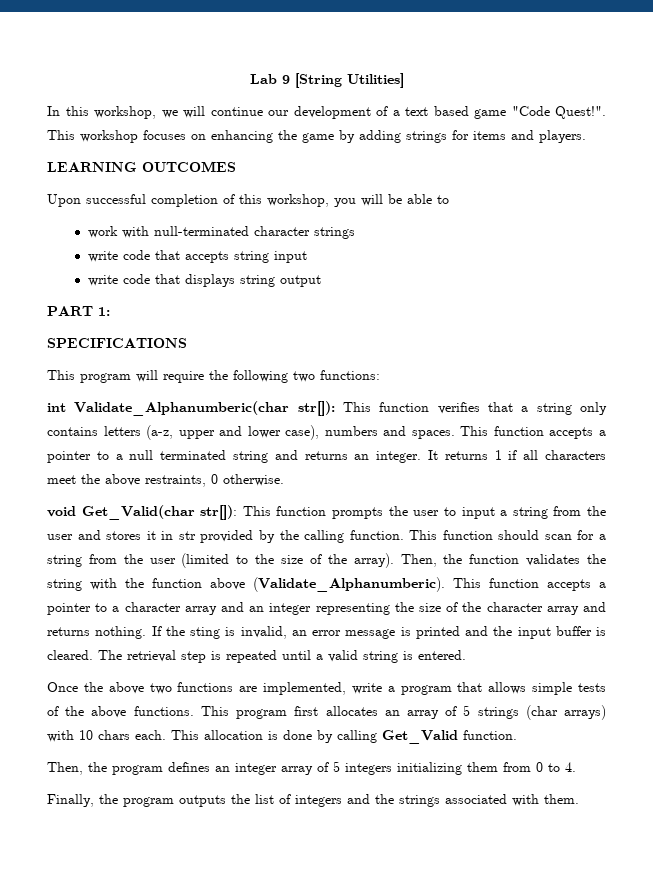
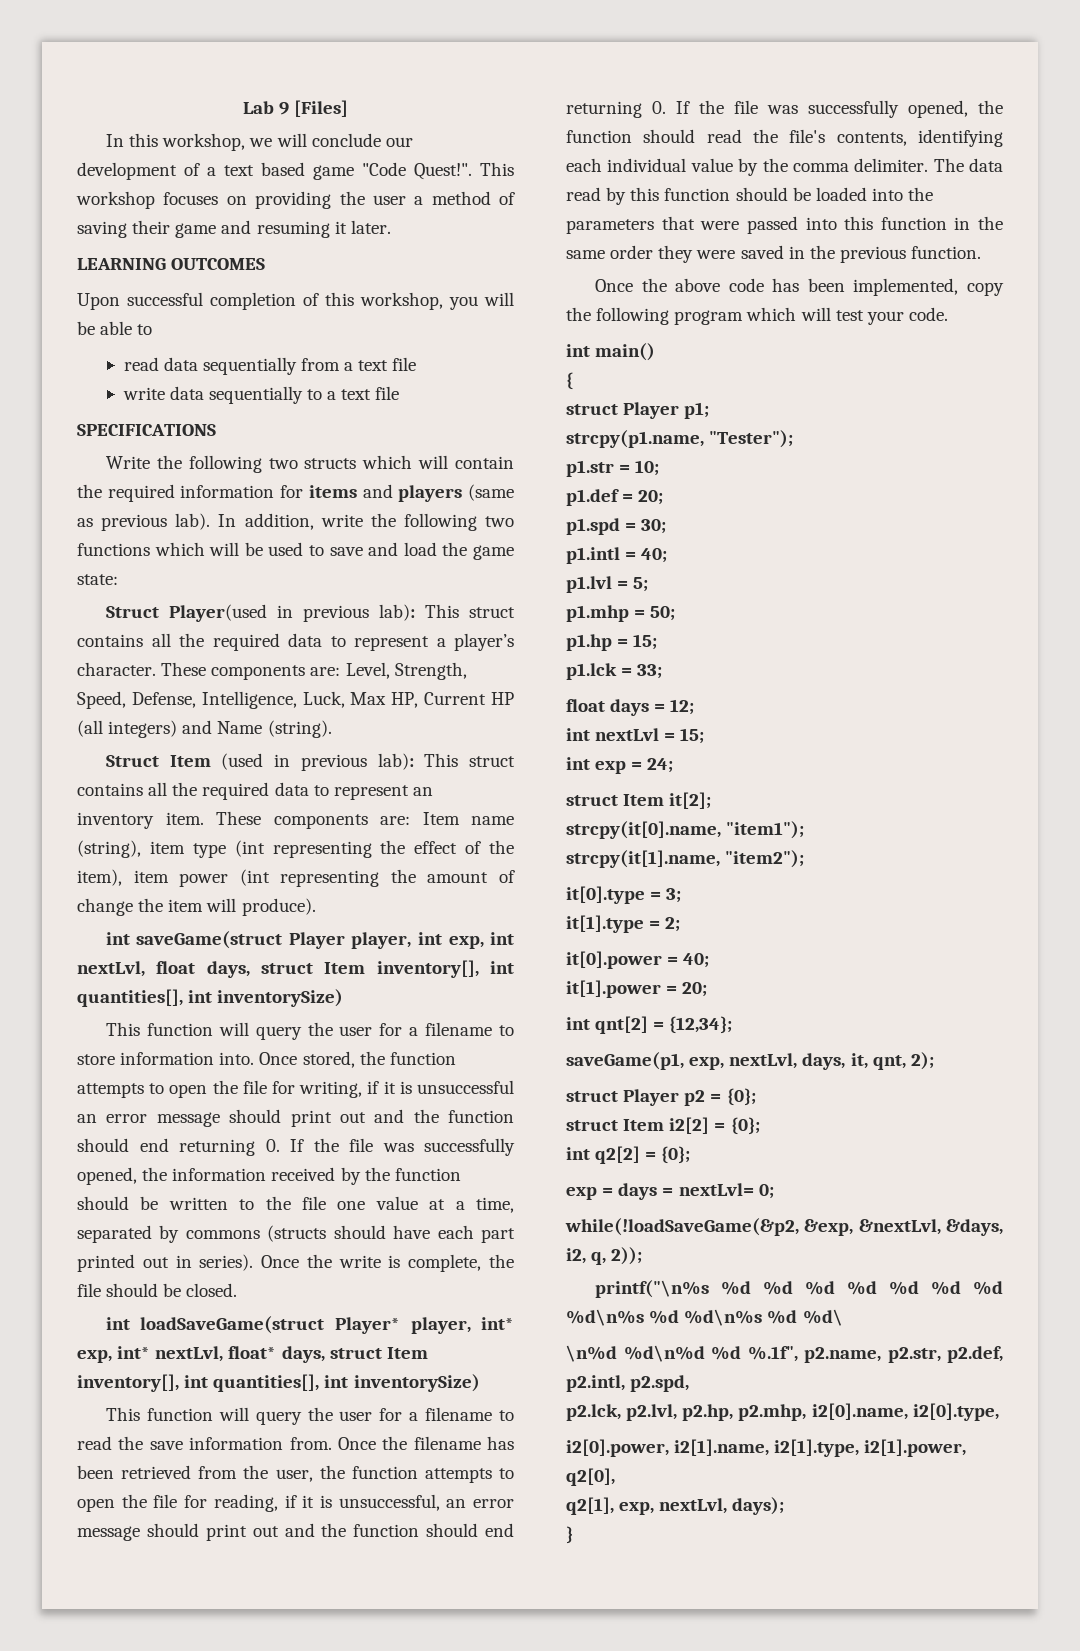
[294,73,404,88] [String Utilities] -> [294,100,349,117] [Files]
[210,107,263,116] continue -> [311,133,381,147] conclude
[211,130,586,143] enhancing the game by adding strings for items and players. -> [255,191,515,209] [77,220,391,238] providing the user a method of saving their game and resuming it later.
[87,226,355,239] [87,250,307,263] [87,274,321,287] [47,306,110,316] [47,338,187,348] [47,370,380,383] [47,401,607,416] [47,425,607,440] [47,450,607,463] [47,474,284,487] [47,505,607,520] [47,530,606,543] [47,553,607,568] [47,577,606,592] [47,602,606,615] [47,626,606,639] [47,650,466,663] [47,682,607,695] [47,705,607,720] [47,730,517,744] [47,761,576,775] [47,794,579,807] work with null-terminated character strings // write code that accepts string input // write code that displays string output // PART 1: // SPECIFICATIONS // This program will require the following two functions: // int Validate_Alphanumberic(char str[]): This function verifies that a string only contains letters (a-z, upper and lower case), numbers and spaces. This function accepts a pointer to a null terminated string and returns an integer. It returns 1 if all characters meet the above restraints, 0 otherwise. // void Get_Valid(char str[]): This function prompts the user to input a string from the user and stores it in str provided by the calling function. This function should scan for a string from the user (limited to the size of the array). Then, the function validates the string with the function above (Validate_Alphanumberic). This function accepts a pointer to a character array and an integer representing the size of the character array and returns nothing. If the sting is invalid, an error message is printed and the input buffer is cleared. The retrieval step is repeated until a valid string is entered. // Once the above two functions are implemented, write a program that allows simple tests of the above functions. This program first allocates an array of 5 strings (char arrays) with 10 chars each. This allocation is done by calling Get_Valid function. // Then, the program defines an integer array of 5 integers initializing them from 0 to 4. // Finally, the program outputs the list of integers and the strings associated with them. -> [123,357,417,375] [122,386,400,404] [77,424,216,436] [105,455,514,473] [77,484,514,502] [77,513,514,531] [77,542,514,560] [77,574,118,585] [105,604,515,622] [77,633,514,651] [77,662,467,680] [77,691,515,709] [77,720,332,738] [105,753,515,771] [77,782,433,800] [77,811,514,829] [77,840,514,858] [77,869,515,887] [77,898,316,916] [105,931,515,949] [77,960,514,978] [77,989,344,1007] [105,1022,514,1040] [77,1051,456,1068] [77,1080,514,1098] [77,1109,514,1127] [77,1138,515,1156] [77,1167,461,1185] [77,1196,514,1213] [77,1225,515,1243] [77,1254,514,1272] [77,1283,238,1297] [105,1316,514,1334] [77,1346,428,1363] [77,1374,480,1392] [105,1407,514,1425] [77,1436,514,1450] [77,1465,514,1483] [77,1494,514,1512] [77,1523,514,1541] [566,100,1003,118] [566,129,1003,147] [566,158,1003,176] [566,187,934,205] [566,216,1003,234] [566,245,982,263] [594,278,1004,296] [566,307,948,325] [566,343,656,361] [566,372,573,390] [566,402,710,419] [566,430,794,448] [566,460,660,477] [566,489,664,506] [566,518,667,535] [566,547,668,564] [566,576,649,593] [566,605,676,622] [566,634,658,651] [566,663,663,680] [566,699,695,716] [566,728,705,744] [566,757,674,774] [566,792,712,809] [566,821,805,839] [566,850,805,868] [566,886,682,904] [566,915,681,933] [566,951,710,969] [566,980,708,998] [566,1016,733,1034] [566,1052,934,1070] [566,1088,756,1106] [566,1117,760,1135] [566,1146,691,1164] [566,1183,774,1200] [565,1218,1003,1236] [566,1247,643,1265] [594,1280,1003,1298] [566,1309,843,1326] [566,1345,1003,1363] [566,1375,690,1392] [566,1403,999,1421] [566,1439,967,1457] [566,1468,615,1486] [566,1497,785,1515] [566,1526,573,1544] read data sequentially from a text file // write data sequentially to a text file // SPECIFICATIONS // Write the following two structs which will contain the required information for items and players (same as previous lab). In addition, write the following two functions which will be used to save and load the game state: // Struct Player(used in previous lab): This struct contains all the required data to represent a player’s character. These components are: Level, Strength, Speed, Defense, Intelligence, Luck, Max HP, Current HP (all integers) and Name (string). // Struct Item (used in previous lab): This struct contains all the required data to represent an inventory item. These components are: Item name (string), item type (int representing the effect of the item), item power (int representing the amount of change the item will produce). // int saveGame(struct Player player, int exp, int nextLvl, float days, struct Item inventory[], int quantities[], int inventorySize) // This function will query the user for a filename to store information into. Once stored, the function attempts to open the file for writing, if it is unsuccessful an error message should print out and the function should end returning 0. If the file was successfully opened, the information received by the function should be written to the file one value at a time, separated by commons (structs should have each part printed out in series). Once the write is complete, the file should be closed. // int loadSaveGame(struct Player* player, int* exp, int* nextLvl, float* days, struct Item inventory[], int quantities[], int inventorySize) // This function will query the user for a filename to read the save information from. Once the filename has been retrieved from the user, the function attempts to open the file for reading, if it is unsuccessful, an error message should print out and the function should end returning 0. If the file was successfully opened, the function should read the file's contents, identifying each individual value by the comma delimiter. The data read by this function should be loaded into the parameters that were passed into this function in the same order they were saved in the previous function. // Once the above code has been implemented, copy the following program which will test your code. // int main() // { // struct Player p1; // strcpy(p1.name, "Tester"); // p1.str = 10; // p1.def = 20; // p1.spd = 30; // p1.intl = 40; // p1.lvl = 5; // p1.mhp = 50; // p1.hp = 15; // p1.lck = 33; // float days = 12; // int nextLvl = 15; // int exp = 24; // struct Item it[2]; // strcpy(it[0].name, "item1"); // strcpy(it[1].name, "item2"); // it[0].type = 3; // it[1].type = 2; // it[0].power = 40; // it[1].power = 20; // int qnt[2] = {12,34}; // saveGame(p1, exp, nextLvl, days, it, qnt, 2); // struct Player p2 = {0}; // struct Item i2[2] = {0}; // int q2[2] = {0}; // exp = days = nextLvl= 0; // while(!loadSaveGame(&p2, &exp, &nextLvl, &days, i2, q, 2)); // printf("\n%s %d %d %d %d %d %d %d %d\n%s %d %d\n%s %d %d\ // \n%d %d\n%d %d %.1f", p2.name, p2.str, p2.def, p2.intl, p2.spd, // p2.lck, p2.lvl, p2.hp, p2.mhp, i2[0].name, i2[0].type, // i2[0].power, i2[1].name, i2[1].type, i2[1].power, q2[0], // q2[1], exp, nextLvl, days); // }

